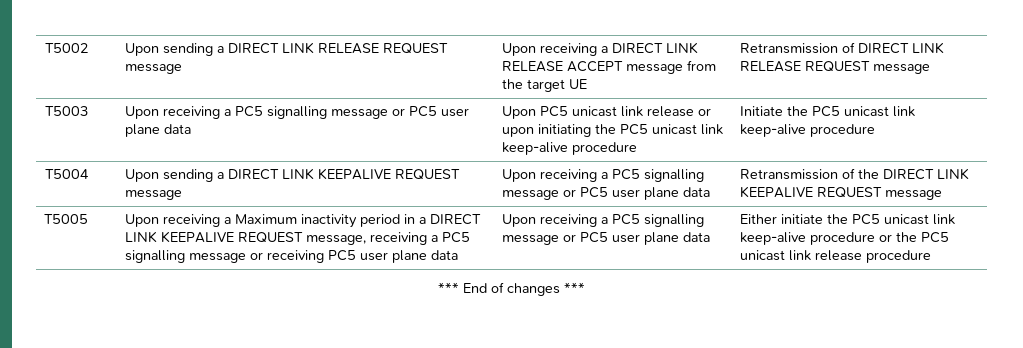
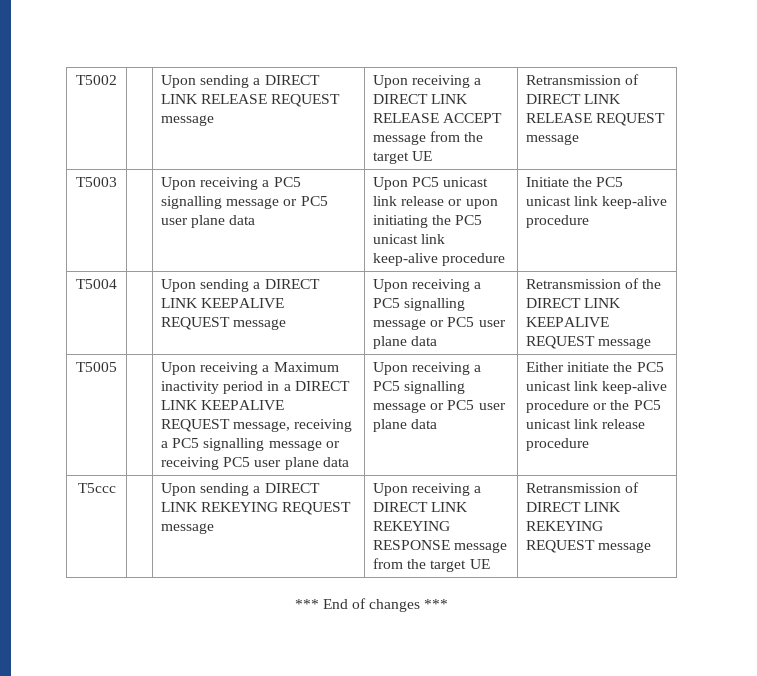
(932, 256) none -> [77,483,116,493] [161,483,320,496] [161,502,352,515] [161,523,215,534] [373,483,482,496] [373,502,469,512] [373,521,451,531] [373,540,508,553] [373,558,490,572] [526,482,640,493] [526,502,622,512] [526,521,604,531] [526,540,652,553] // T5ccc | | Upon sending a DIRECT LINK REKEYING REQUEST message | Upon receiving a DIRECT LINK REKEYING RESPONSE message from the target UE | Retransmission of DIRECT LINK REKEYING REQUEST message

